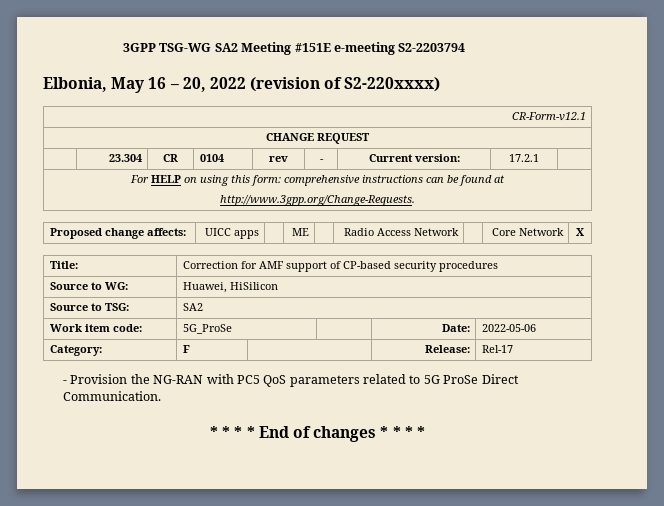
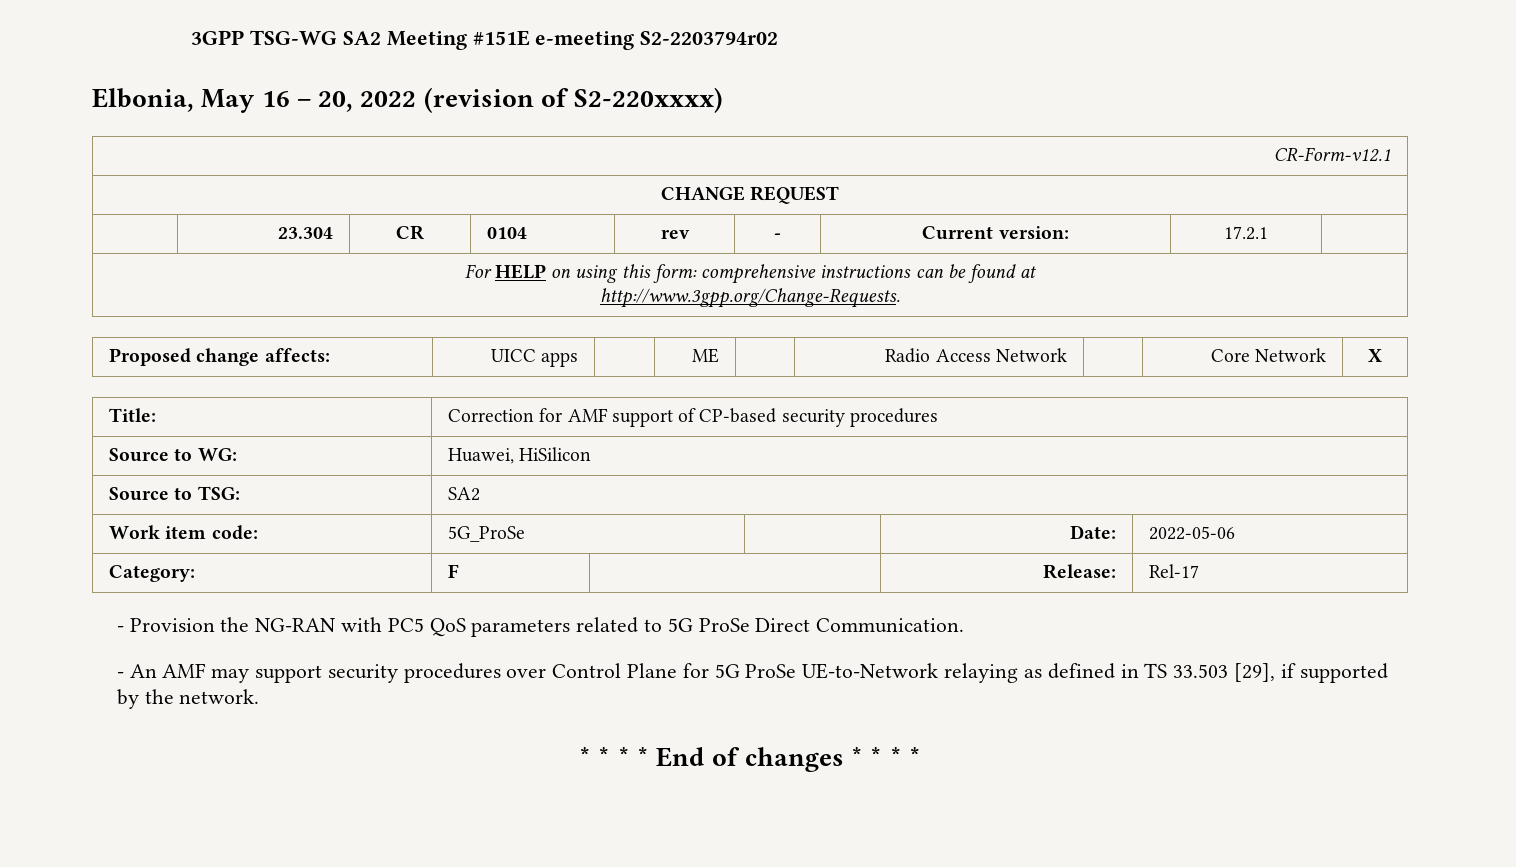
[398,43,466,52] S2-2203794 -> [640,31,779,45] S2-2203794r02
(162, 396) none -> [116,663,1388,683] [116,689,260,709] // - An AMF may support security procedures over Control Plane for 5G ProSe UE-to-Network relaying as defined in TS 33.503 [29], if supported by the network.

